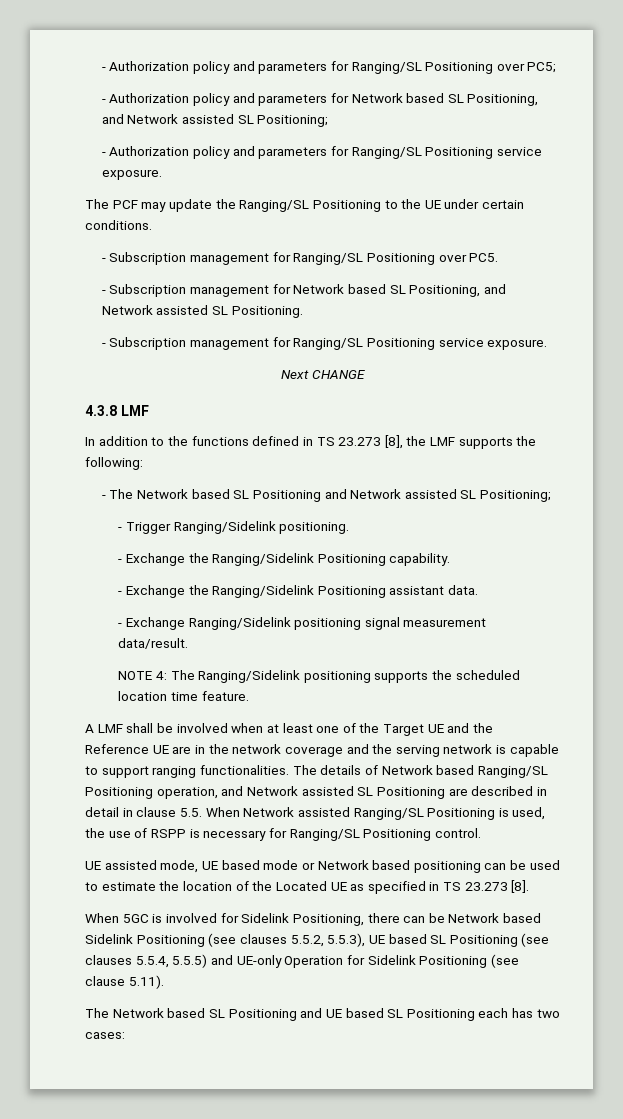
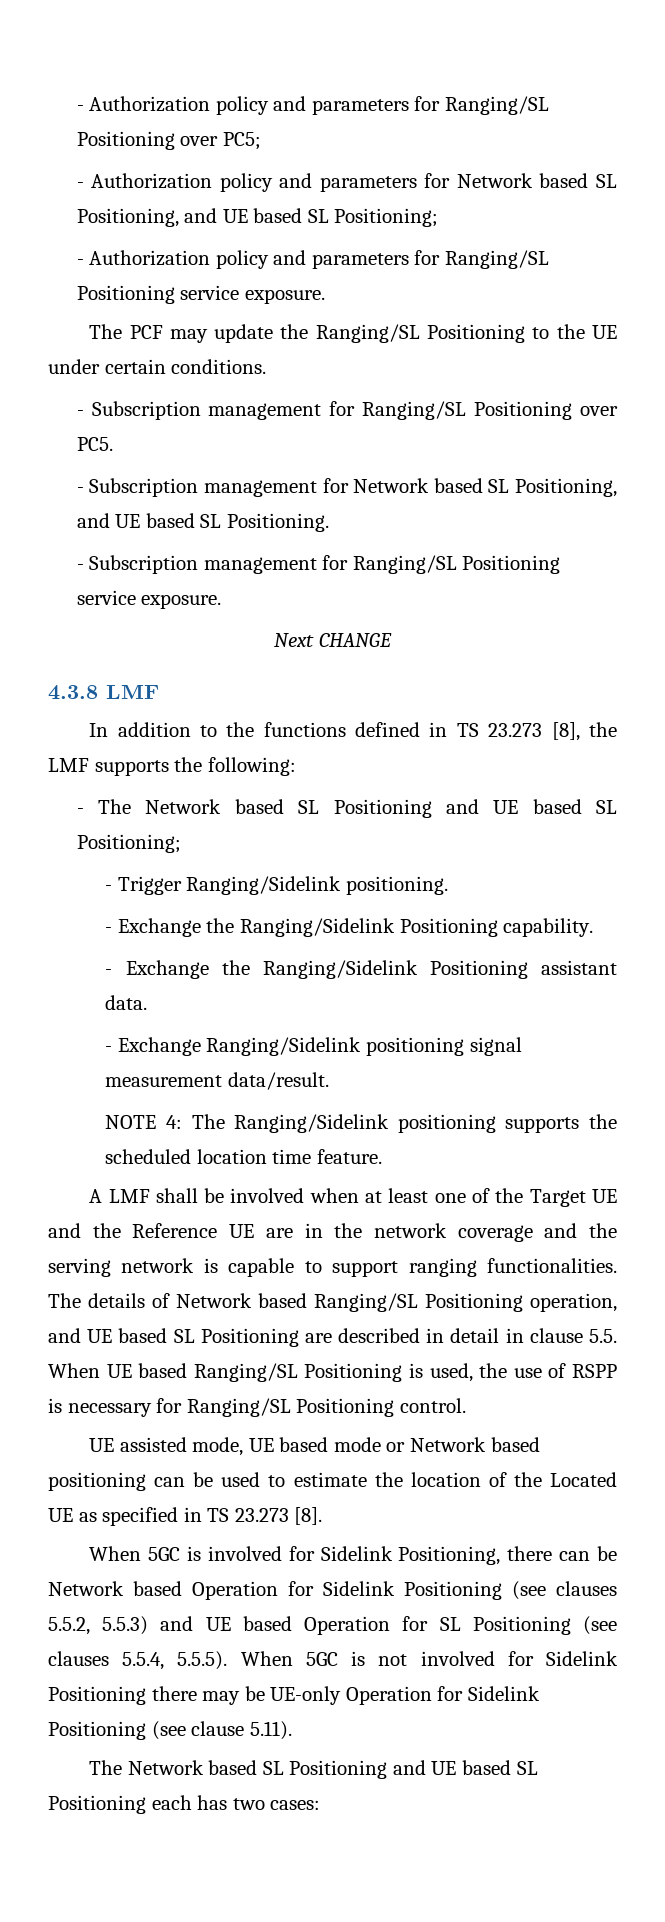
[127,114,234,124] Network assisted -> [222,208,303,223] UE based
[101,305,209,315] Network assisted -> [115,513,195,528] UE based
[350,489,457,499] Network assisted -> [493,799,582,814] UE based
[246,786,354,796] Network assisted -> [87,1328,168,1343] UE based
[243,807,350,817] Network assisted -> [106,1363,188,1378] UE based
(542, 918) none -> [192,1581,314,1600] Operation for
[327,933,427,947] 5.5.3), UE based -> [102,1616,429,1635] 5.5.3) and UE based Operation for
[172,954,233,968] 5.5.5) and -> [177,1651,618,1670] [48,1686,265,1705] 5.5.5). When 5GC is not involved for Sidelink Positioning there may be

